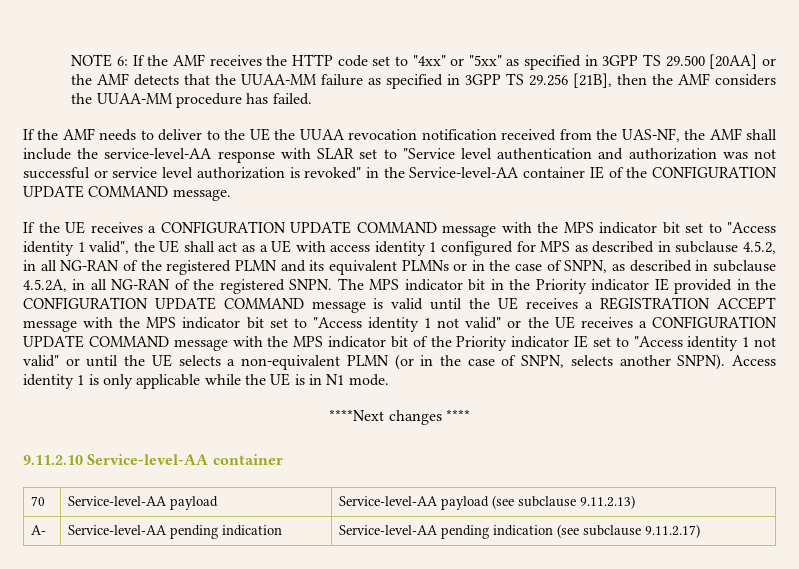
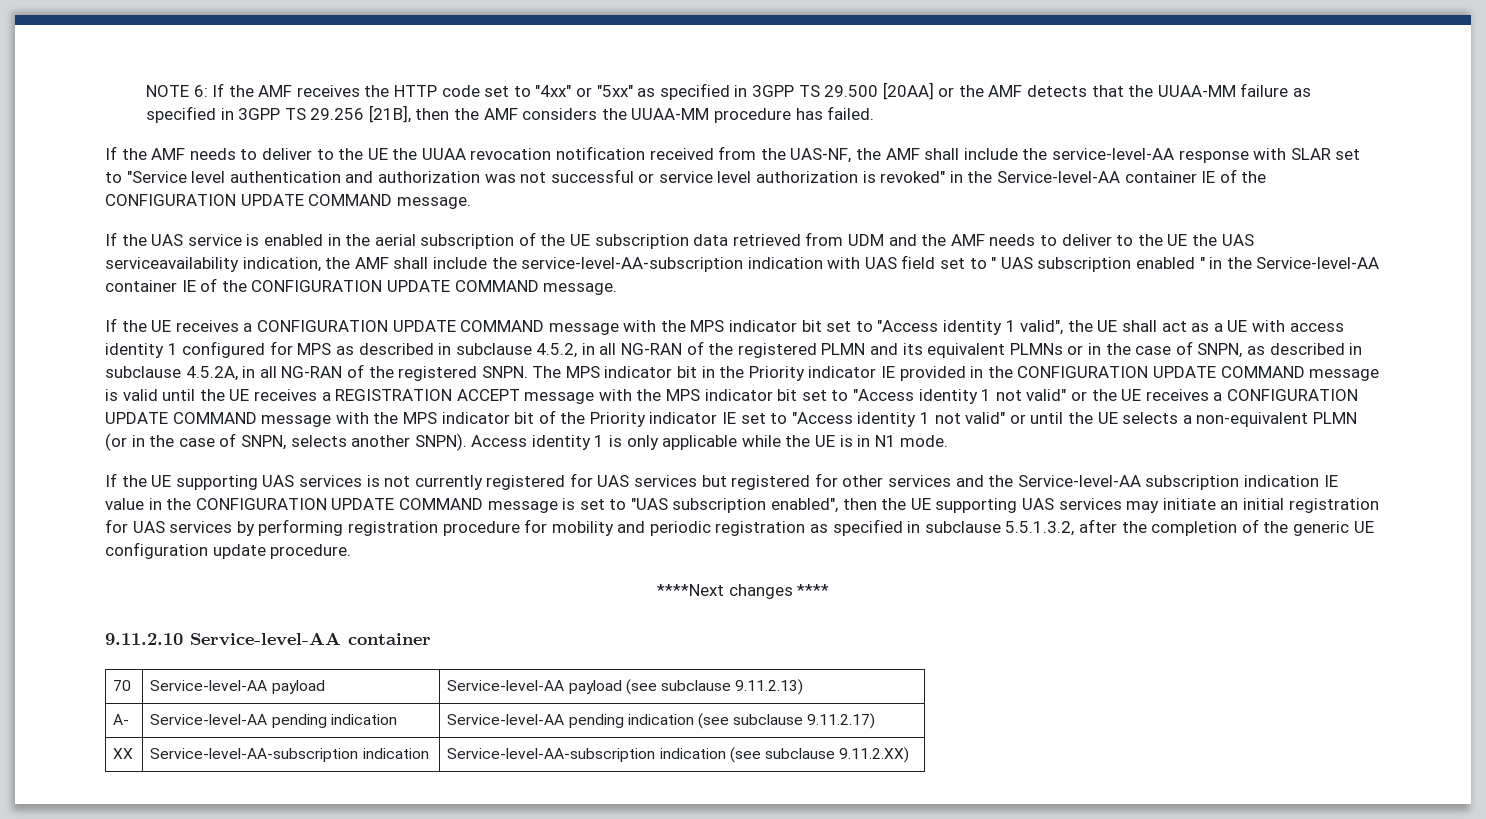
(231, 195) none -> [105,232,1254,249] [105,255,1380,272] [105,278,618,295] // If the UAS service is enabled in the aerial subscription of the UE subscription data retrieved from UDM and the AMF needs to deliver to the UE the UAS serviceavailability indication, the AMF shall include the service-level-AA-subscription indication with UAS field set to " UAS subscription enabled " in the Service-level-AA container IE of the CONFIGURATION UPDATE COMMAND message.
(389, 380) none -> [105,473,1338,490] [105,498,1379,513] [105,519,1374,536] [105,542,352,559] // If the UE supporting UAS services is not currently registered for UAS services but registered for other services and the Service-level-AA subscription indication IE value in the CONFIGURATION UPDATE COMMAND message is set to "UAS subscription enabled", then the UE supporting UAS services may initiate an initial registration for UAS services by performing registration procedure for mobility and periodic registration as specified in subclause 5.5.1.3.2, after the completion of the generic UE configuration update procedure.
(701, 531) none -> [113,748,134,759] [150,748,429,762] [447,747,910,763] // XX | Service-level-AA-subscription indication | Service-level-AA-subscription indication (see subclause 9.11.2.XX)

